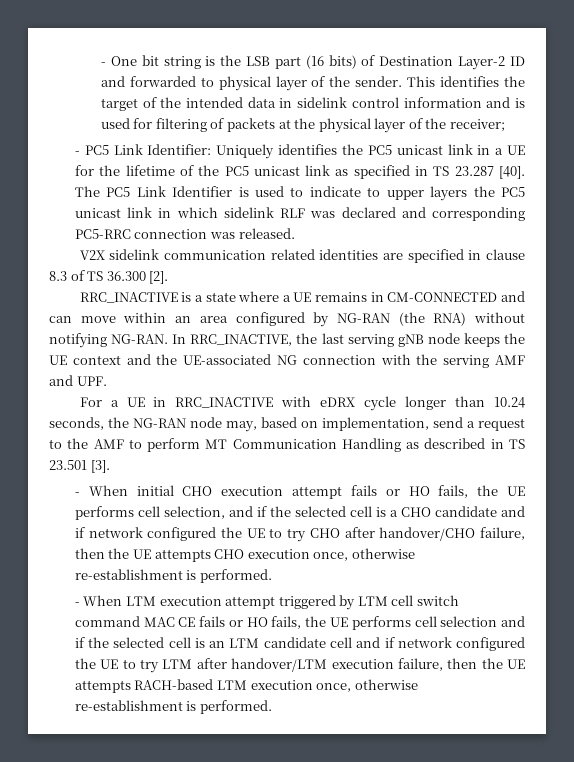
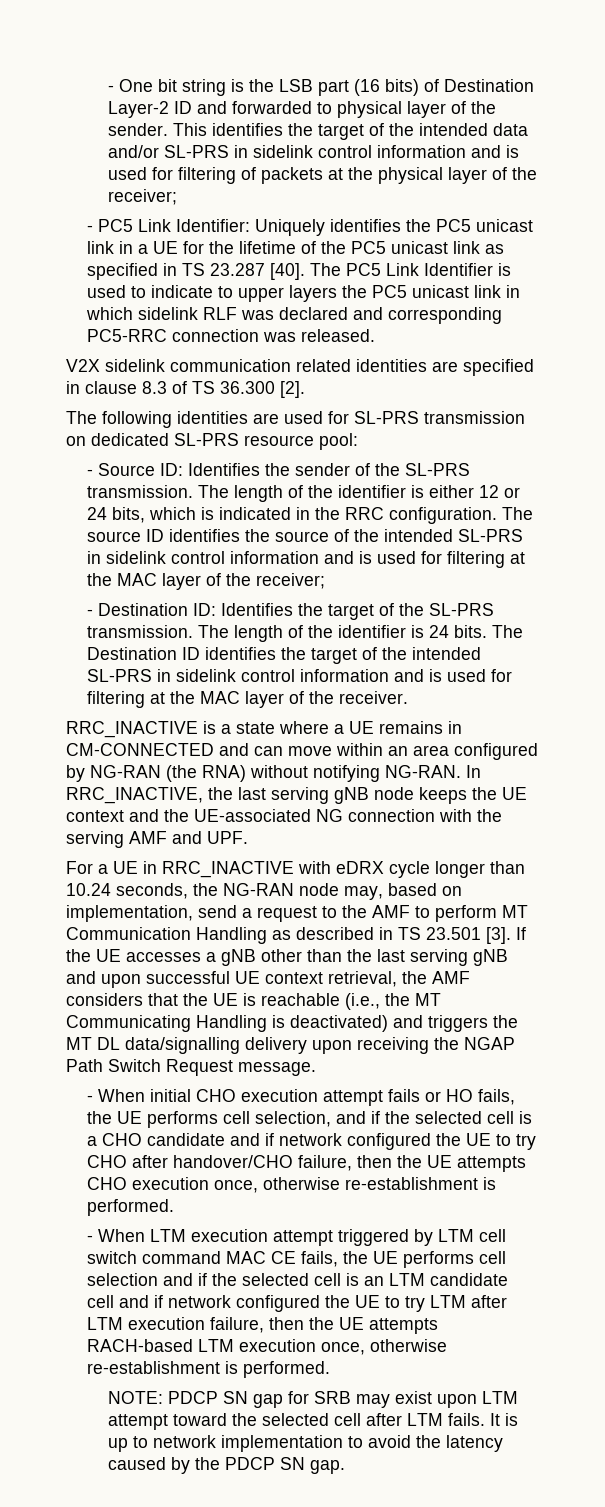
(276, 102) none -> [107,145,229,158] and/or SL-PRS
(169, 277) none -> [66,411,525,428] [66,433,358,450] [86,463,470,476] [86,485,520,502] [86,507,533,524] [86,529,523,542] [86,551,525,568] [86,573,325,590] [86,603,494,620] [86,625,523,642] [86,647,481,664] [86,669,512,682] [86,691,408,708] // The following identities are used for SL-PRS transmission on dedicated SL-PRS resource pool: // - Source ID: Identifies the sender of the SL-PRS transmission. The length of the identifier is either 12 or 24 bits, which is indicated in the RRC configuration. The source ID identifies the source of the intended SL-PRS in sidelink control information and is used for filtering at the MAC layer of the receiver; // - Destination ID: Identifies the target of the SL-PRS transmission. The length of the identifier is 24 bits. The Destination ID identifies the target of the intended SL-PRS in sidelink control information and is used for filtering at the MAC layer of the receiver.
(110, 466) none -> [516,927,526,940] [66,949,508,966] [66,971,470,988] [66,993,441,1010] [66,1015,518,1032] [66,1037,515,1054] [66,1059,316,1076] If the UE accesses a gNB other than the last serving gNB and upon successful UE context retrieval, the AMF considers that the UE is reachable (i.e., the MT Communicating Handling is deactivated) and triggers the MT DL data/signalling delivery upon receiving the NGAP Path Switch Request message.
[199,616,268,627] fails or HO -> (296, 1257) none
[231,658,328,672] handover/LTM -> [86,1317,123,1330] LTM
(272, 707) none -> [107,1391,518,1408] [107,1413,518,1430] [107,1435,503,1452] [107,1457,345,1474] // NOTE: PDCP SN gap for SRB may exist upon LTM attempt toward the selected cell after LTM fails. It is up to network implementation to avoid the latency caused by the PDCP SN gap.

